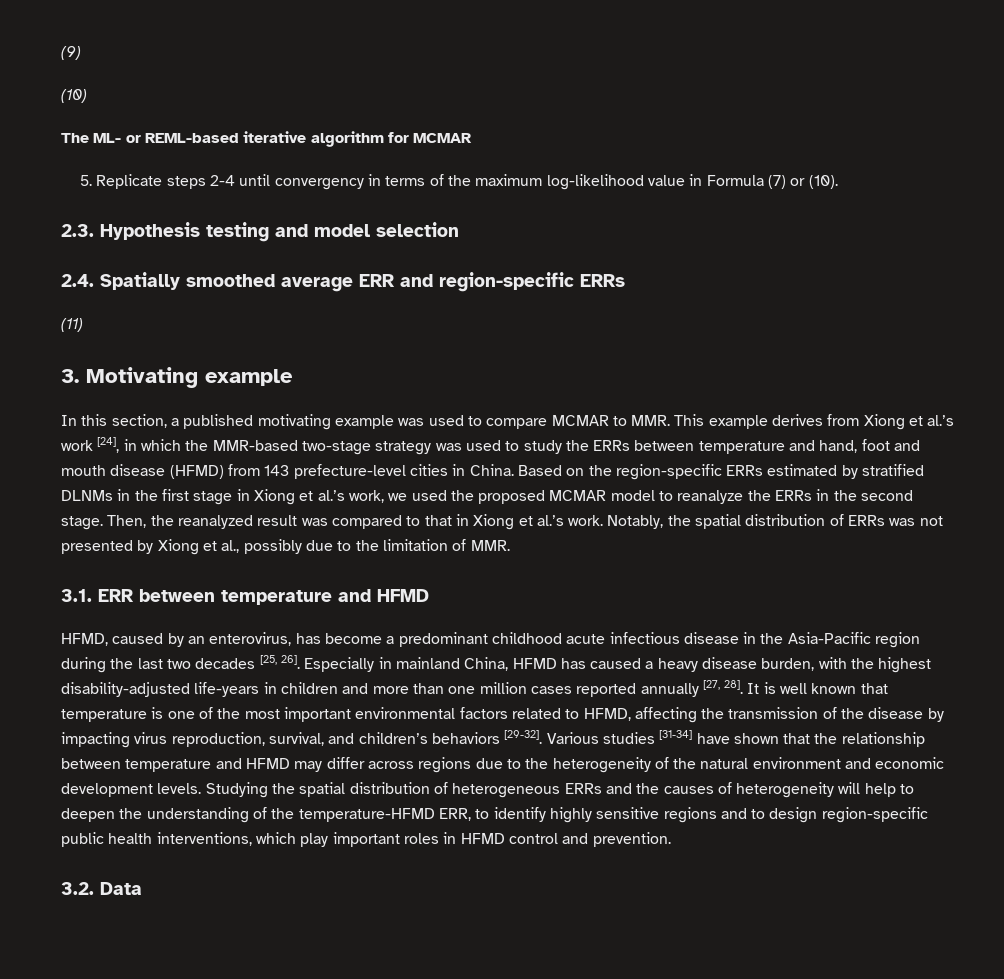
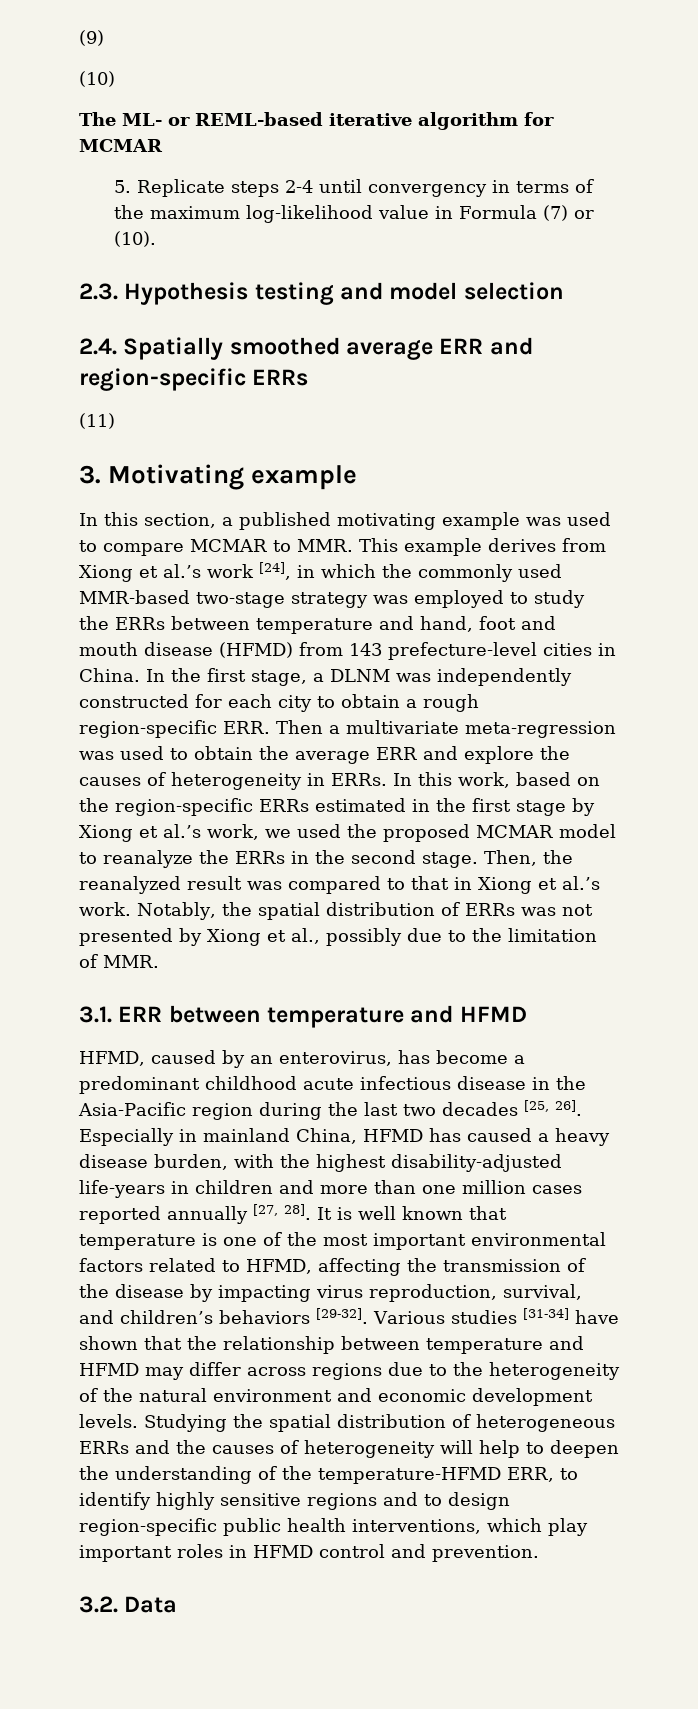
(209, 445) none -> [418,564,562,582] commonly used
[465,440,501,451] used -> [414,590,504,608] employed
[517,465,562,476] Based -> [146,668,572,686] [79,694,479,712] [79,720,616,738] [79,746,570,764] [79,772,571,790] In the first stage, a DLNM was independently constructed for each city to obtain a rough region-specific ERR. Then a multivariate meta-regression was used to obtain the average ERR and explore the causes of heterogeneity in ERRs. In this work, based
[841,464,925,479] [61,490,113,501] by stratified DLNMs -> (406, 805) none
[236,489,250,501] in -> [572,798,595,816] by

